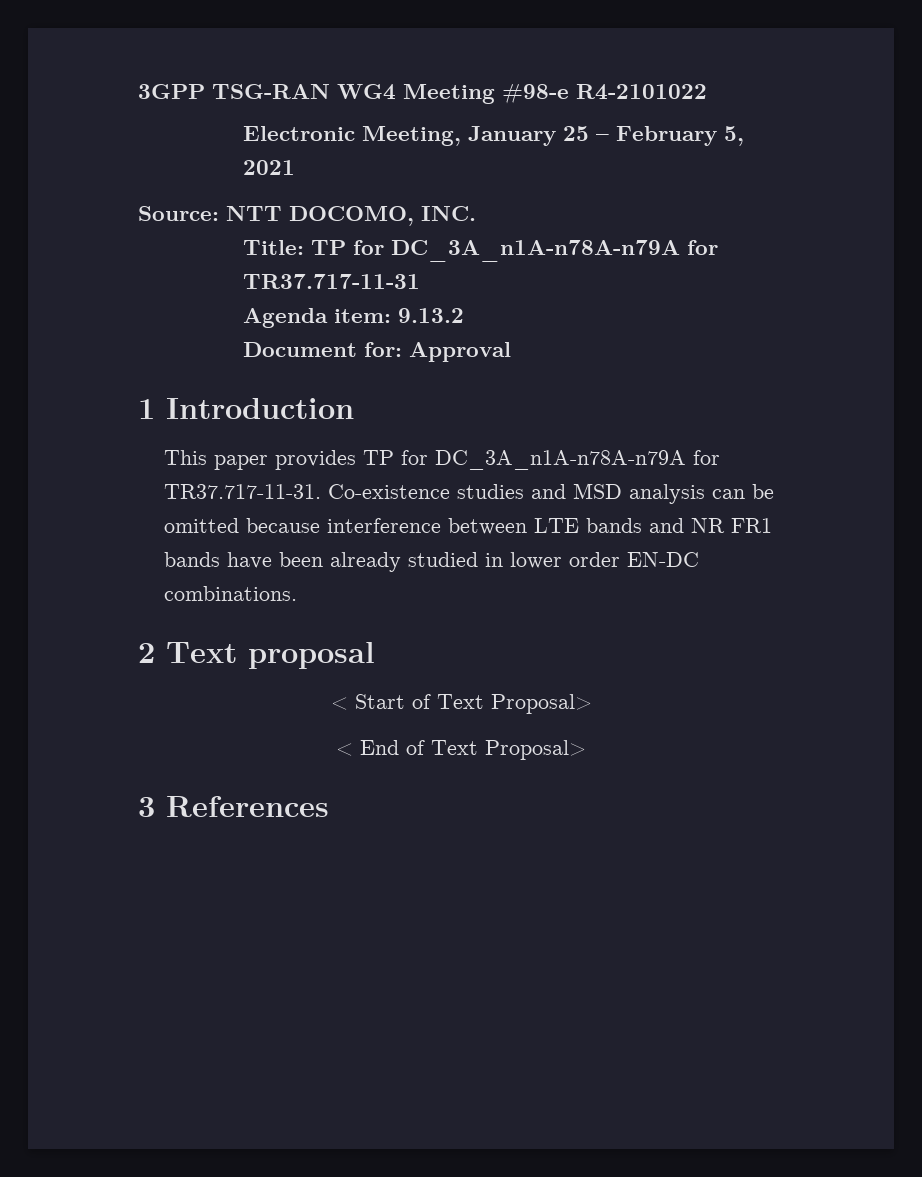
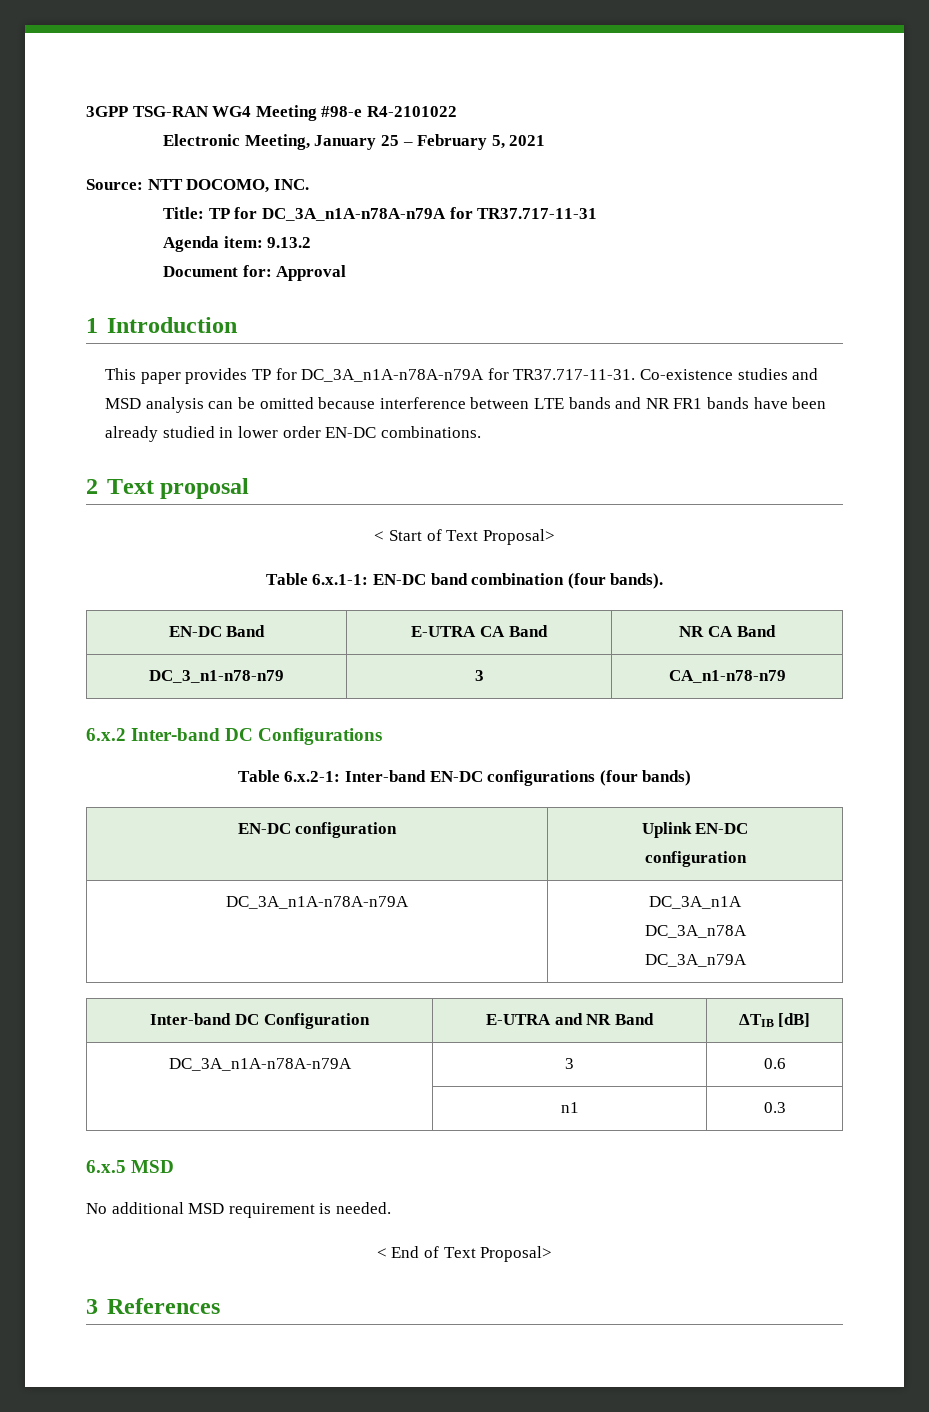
(592, 704) none -> [265,573,664,589] [168,625,266,637] [411,625,548,637] [679,625,776,637] [149,670,284,683] [474,670,484,681] [668,670,786,683] [86,728,383,745] [237,770,692,786] [237,822,398,838] [641,822,749,838] [644,851,747,867] [226,896,409,909] [649,896,742,909] [644,925,747,938] [644,954,747,967] [150,1013,370,1029] [486,1013,654,1025] [738,1013,811,1027] [168,1058,352,1071] [565,1058,574,1069] [763,1058,786,1069] [560,1102,579,1113] [763,1102,786,1113] [86,1160,175,1173] [86,1202,391,1218] // Table 6.x.1-1: EN-DC band combination (four bands). // EN-DC Band | E-UTRA CA Band | NR CA Band // DC_3_n1-n78-n79 | 3 | CA_n1-n78-n79 // 6.x.2 Inter-band DC Configurations // Table 6.x.2-1: Inter-band EN-DC configurations (four bands) // EN-DC configuration | Uplink EN-DC // configuration // DC_3A_n1A-n78A-n79A | DC_3A_n1A // DC_3A_n78A // DC_3A_n79A // Inter-band DC Configuration | E-UTRA and NR Band | ΔTIB [dB] // DC_3A_n1A-n78A-n79A | 3 | 0.6 // | n1 | 0.3 // 6.x.5 MSD // No additional MSD requirement is needed.

